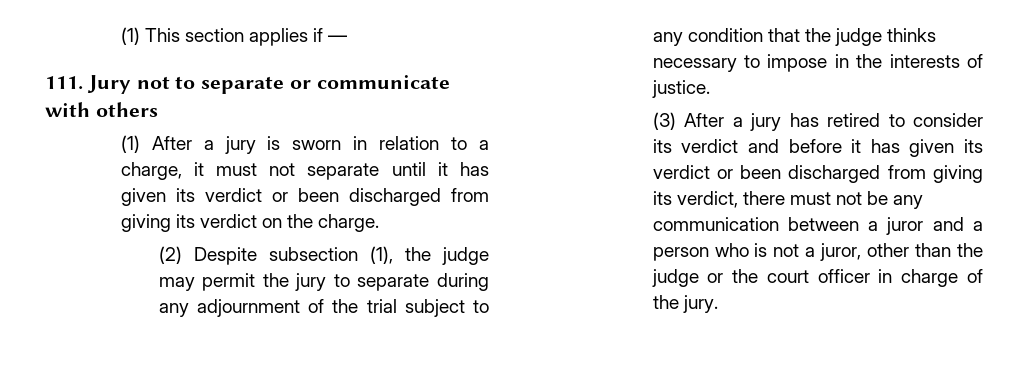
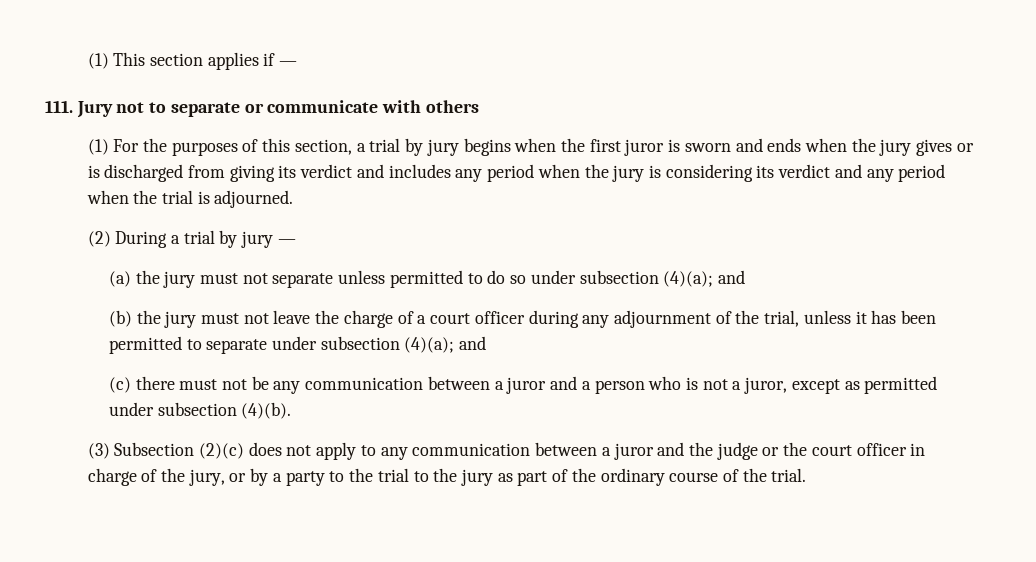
[151,136,489,154] [120,162,489,180] [120,188,339,206] After a jury is sworn in relation to a charge, it must not separate until it has given its verdict or been -> [113,138,974,156] [87,165,100,178] For the purposes of this section, a trial by jury begins when the first juror is sworn and ends when the jury gives or is
[262,214,380,232] [158,246,490,265] [158,273,430,291] on the charge. // (2) Despite subsection (1), the judge may permit the jury to separate -> [356,164,946,182] [86,190,294,208] [87,230,296,248] [108,270,745,288] [108,310,525,328] and includes any period when the jury is considering its verdict and any period when the trial is adjourned. // (2) During a trial by jury — // (a) the jury must not separate unless permitted to do so under subsection (4)(a); and // (b) the jury must not leave the charge of a court officer
[366,299,489,317] [652,28,937,46] [652,54,983,72] [651,80,710,98] [652,112,983,131] [652,139,983,157] [652,165,983,183] [652,191,738,208] trial subject to any condition that the judge thinks necessary to impose in the interests of justice. // (3) After a jury has retired to consider its verdict and before it has given its verdict or been discharged from giving its verdict, -> [764,310,937,327] [108,336,487,354] [108,377,131,393] trial, unless it has been permitted to separate under subsection (4)(a); and // (c)
[867,243,952,257] other than -> [791,376,938,394] [108,402,292,419] [87,442,685,460] except as permitted under subsection (4)(b). // (3) Subsection (2)(c) does not apply to any communication between a juror and
[682,295,718,313] jury. -> [188,468,807,486] jury, or by a party to the trial to the jury as part of the ordinary course of the trial.

